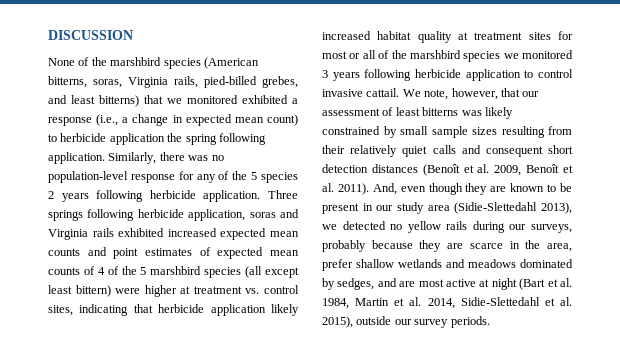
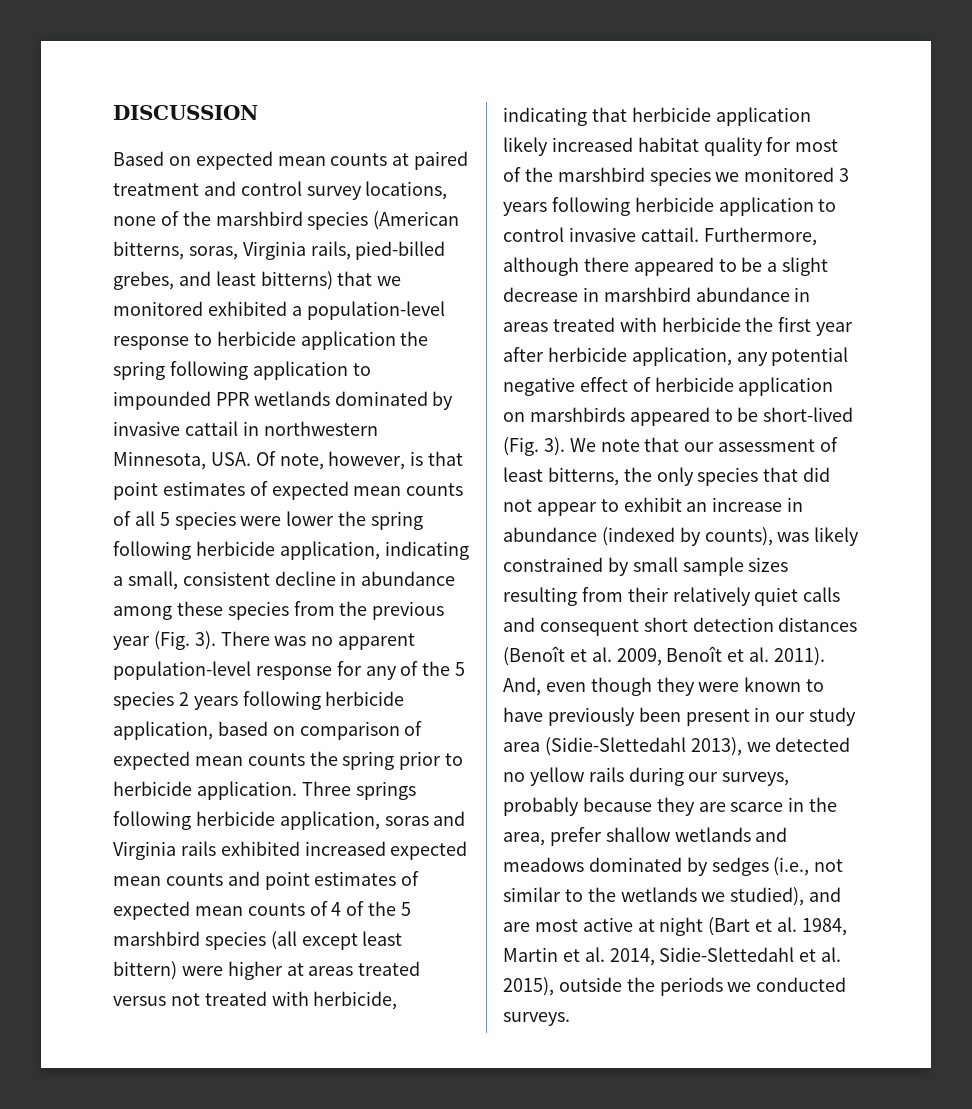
[48,58,75,66] // None -> [113,151,469,170] [113,181,448,200] [113,216,156,226] // Based on expected mean counts at paired treatment and control survey locations, none
[48,114,298,126] response (i.e., a change in expected mean count) -> [306,301,445,320] [113,336,189,350] population-level response
[48,152,185,164] application. Similarly, there -> [252,361,371,380] [113,391,454,410] [113,421,378,436] [113,451,464,470] [113,481,464,500] [113,511,424,530] [113,541,469,560] [113,571,456,590] [113,601,445,620] [113,631,270,650] application to impounded PPR wetlands dominated by invasive cattail in northwestern Minnesota, USA. Of note, however, is that point estimates of expected mean counts of all 5 species were lower the spring following herbicide application, indicating a small, consistent decline in abundance among these species from the previous year (Fig. 3). There
(224, 158) none -> [338,633,416,650] apparent
(196, 194) none -> [113,721,423,740] [113,751,464,770] [113,781,192,796] application, based on comparison of expected mean counts the spring prior to herbicide
[193,285,299,294] [48,305,73,316] treatment vs. control sites, -> [308,961,421,976] [113,991,398,1010] areas treated versus not treated with herbicide,
[458,31,573,40] [322,50,376,59] at treatment sites for most or all -> [766,137,839,152] for most
[402,88,498,100] We note, however, -> [703,227,817,246] [503,257,829,276] [503,287,811,302] [503,317,854,336] [503,347,849,366] [503,377,834,396] [503,407,854,426] [503,437,640,456] Furthermore, although there appeared to be a slight decrease in marshbird abundance in areas treated with herbicide the first year after herbicide application, any potential negative effect of herbicide application on marshbirds appeared to be short-lived (Fig. 3). We note
[422,107,459,116] bitterns -> [547,467,831,486] [503,497,804,516] [503,527,773,546] bitterns, the only species that did not appear to exhibit an increase in abundance (indexed by counts),
[490,186,507,192] are -> [698,682,740,692] were
[560,183,572,192] be -> [503,707,681,726] have previously been
[337,278,375,290] sedges, -> [711,857,844,876] [503,887,805,906] sedges (i.e., not similar to the wetlands we studied),
[394,316,490,328] our survey periods. -> [626,977,847,996] [503,1012,570,1026] the periods we conducted surveys.

